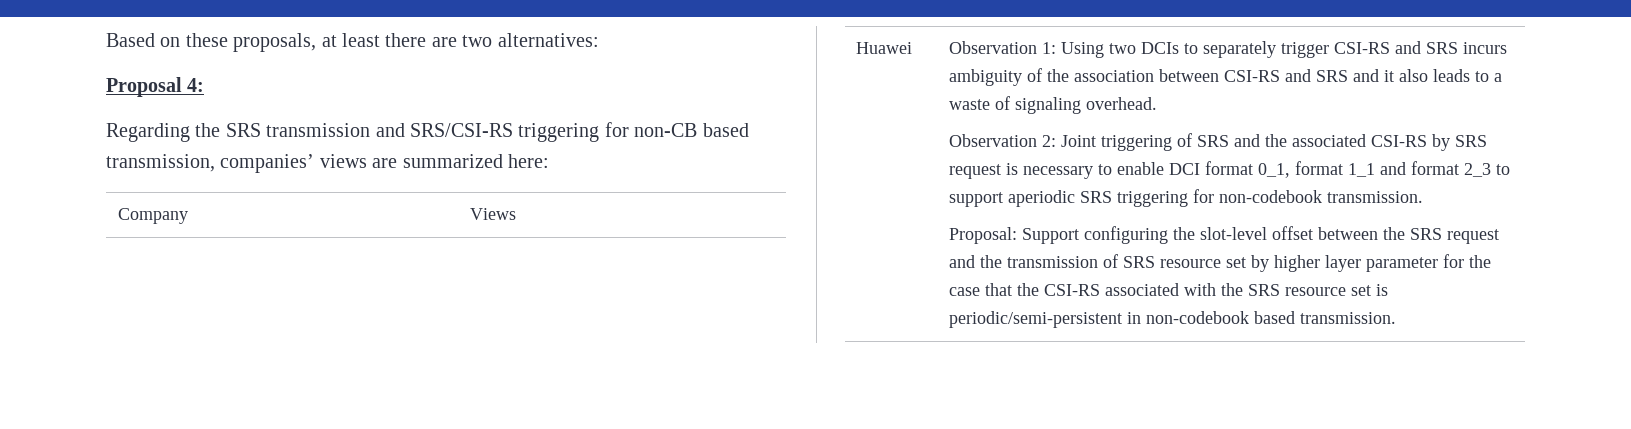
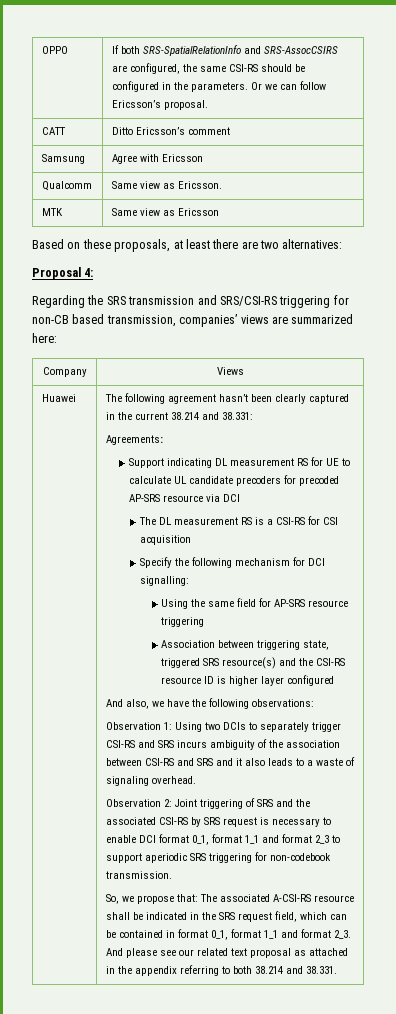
(106, 40) none -> [41,46,68,54] [111,45,338,56] [111,63,305,74] [111,81,326,92] [111,100,208,110] [41,127,66,135] [111,127,230,135] [41,154,85,164] [111,154,203,164] [41,181,92,191] [111,181,222,189] [41,208,63,216] [111,208,219,216] OPPO | If both SRS-SpatialRelationInfo and SRS-AssocCSIRS are configured, the same CSI-RS should be configured in the parameters. Or we can follow Ericsson’s proposal. // CATT | Ditto Ericsson’s comment // Samsung | Agree with Ericsson // Qualcomm | Same view as Ericsson. // MTK | Same view as Ericsson //
(913, 48) none -> [104,393,349,404] [105,412,253,420] [105,435,163,445] [128,457,350,468] [128,475,339,486] [128,494,240,502] [138,516,338,525] [139,535,191,545] [139,557,325,568] [139,576,189,586] [161,598,349,609] [161,617,205,627] [161,640,330,650] [161,657,346,669] [161,675,335,686] [105,698,314,709] The following agreement hasn’t been clearly captured in the current 38.214 and 38.331: // Agreements: // Support indicating DL measurement RS for UE to calculate UL candidate precoders for precoded AP-SRS resource via DCI // The DL measurement RS is a CSI-RS for CSI acquisition // Specify the following mechanism for DCI signalling: // Using the same field for AP-SRS resource triggering // Association between triggering state, triggered SRS resource(s) and the CSI-RS resource ID is higher layer configured // And also, we have the following observations: //
[949,226,1500,244] [949,254,1492,272] [949,283,1389,296] [949,311,1397,328] Proposal: Support configuring the slot-level offset between the SRS request and the transmission of SRS resource set by higher layer parameter for the case that the CSI-RS associated with the SRS resource set is periodic/semi-persistent in non-codebook based transmission. -> [105,894,354,904] [105,911,347,922] [105,929,351,940] [105,948,348,958] [105,965,337,976] So, we propose that: The associated A-CSI-RS resource shall be indicated in the SRS request field, which can be contained in format 0_1, format 1_1 and format 2_3. And please see our related text proposal as attached in the appendix referring to both 38.214 and 38.331.

